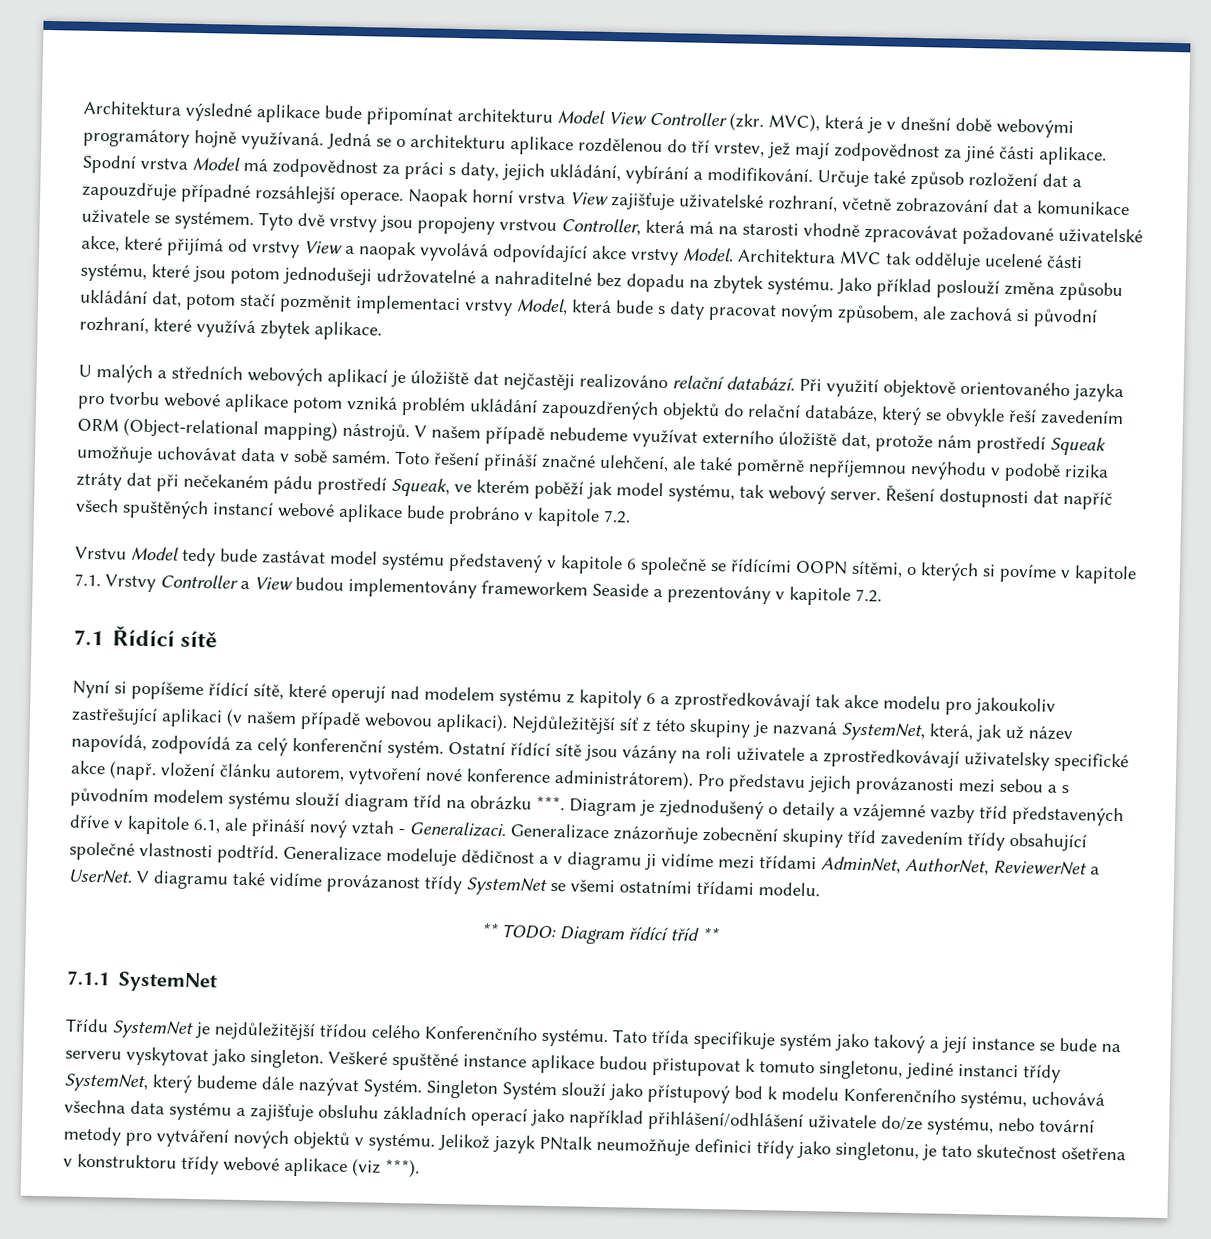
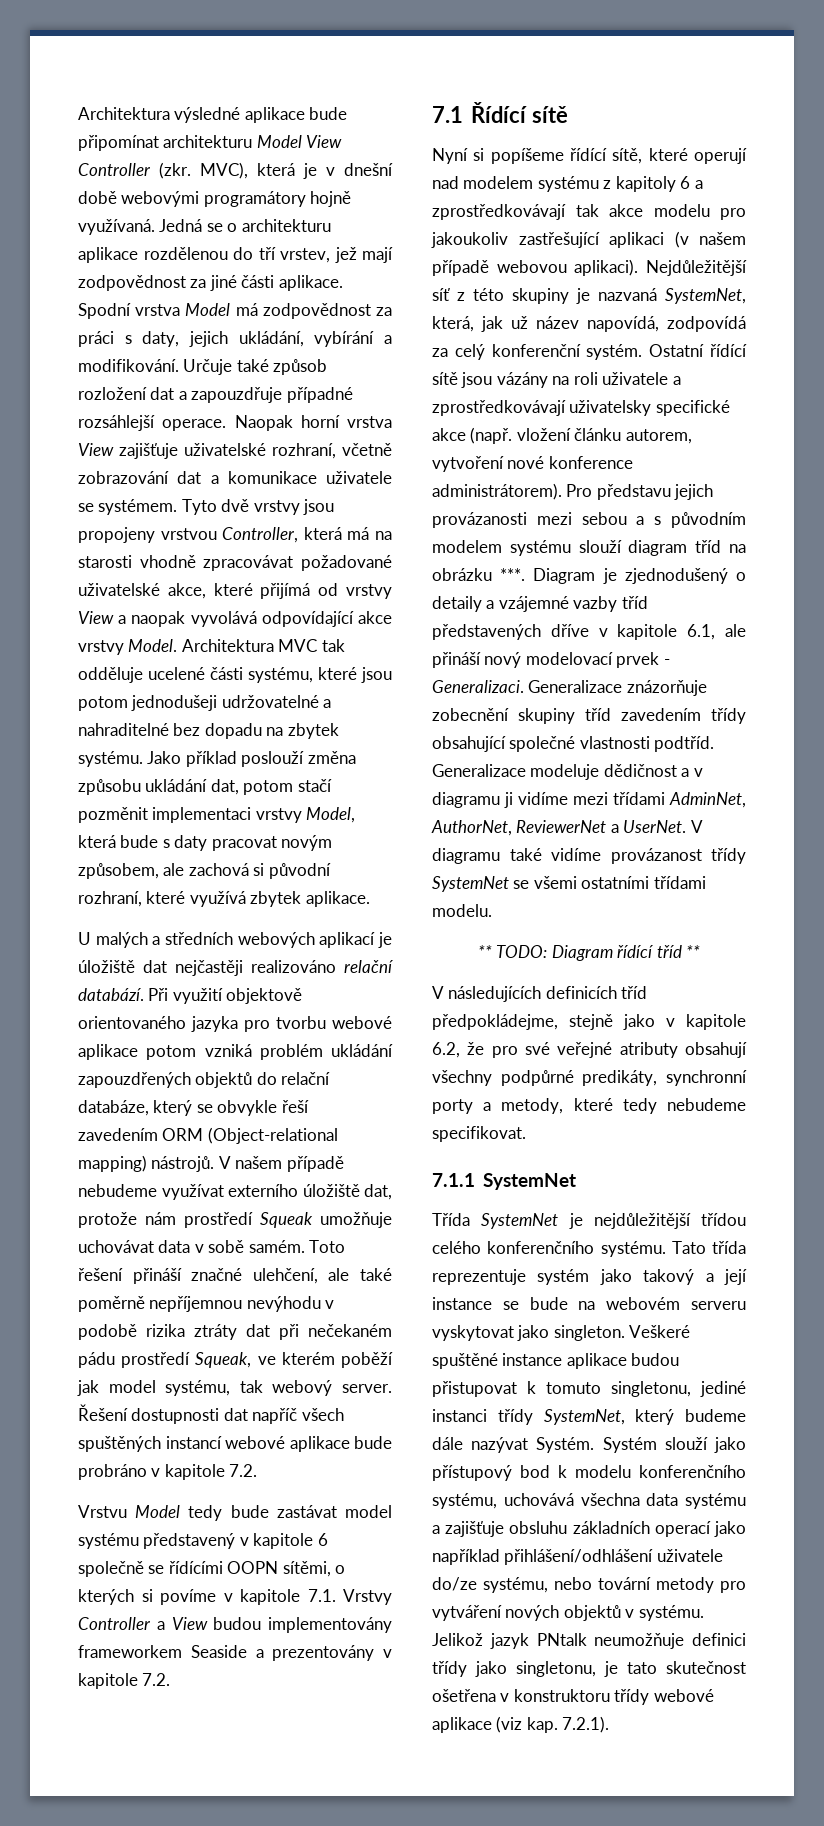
[351,820,395,835] vztah -> [525,652,660,668] modelovací prvek
(720, 934) none -> [432,986,648,1002] [432,1014,746,1030] [432,1042,747,1058] [432,1070,747,1086] [432,1098,746,1114] [432,1126,526,1142] // V následujících definicích tříd předpokládejme, stejně jako v kapitole 6.2, že pro své veřejné atributy obsahují všechny podpůrné predikáty, synchronní porty a metody, které tedy nebudeme specifikovat.
[65,1018,109,1033] Třídu -> [432,1213,470,1226] Třída
[424,1025,538,1041] Konferenčního -> [487,1241,595,1254] konferenčního
[693,1030,775,1051] specifikuje -> [432,1269,526,1285] reprezentuje
(1121, 1048) none -> [606,1297,681,1310] webovém
[426,1079,498,1099] Singleton -> (595, 1445) none
[843,1087,956,1103] Konferenčního -> [639,1465,746,1478] konferenčního
[385,1158,420,1178] ***). -> [526,1716,610,1733] kap. 7.2.1).

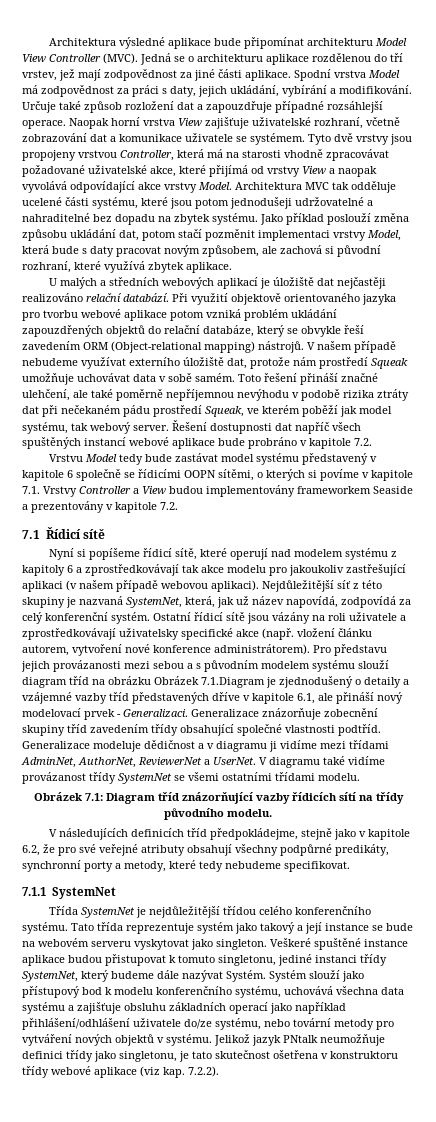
[159,162,393,179] [78,191,352,207] [78,219,155,235] (zkr. MVC), která je v dnešní době webovými programátory hojně využívaná. -> [103,53,138,64] (MVC).
[168,1561,223,1574] řídícími -> [138,469,181,478] řídicími
[471,102,528,123] Řídící -> [45,527,81,539] Řídicí
[570,148,607,161] řídící -> [143,548,173,557] řídicí
[710,344,747,357] řídící -> [194,612,223,621] řídicí
[500,568,596,584] ***. Diagram -> [154,676,265,688] Obrázek 7.1.Diagram
[477,945,701,961] ** TODO: Diagram řídící tříd ** -> [33,792,404,804] [164,808,272,820] Obrázek 7.1: Diagram tříd znázorňující vazby řídicích sítí na třídy původního modelu.
[562,1716,610,1733] 7.2.1). -> [188,1066,219,1077] 7.2.2).

